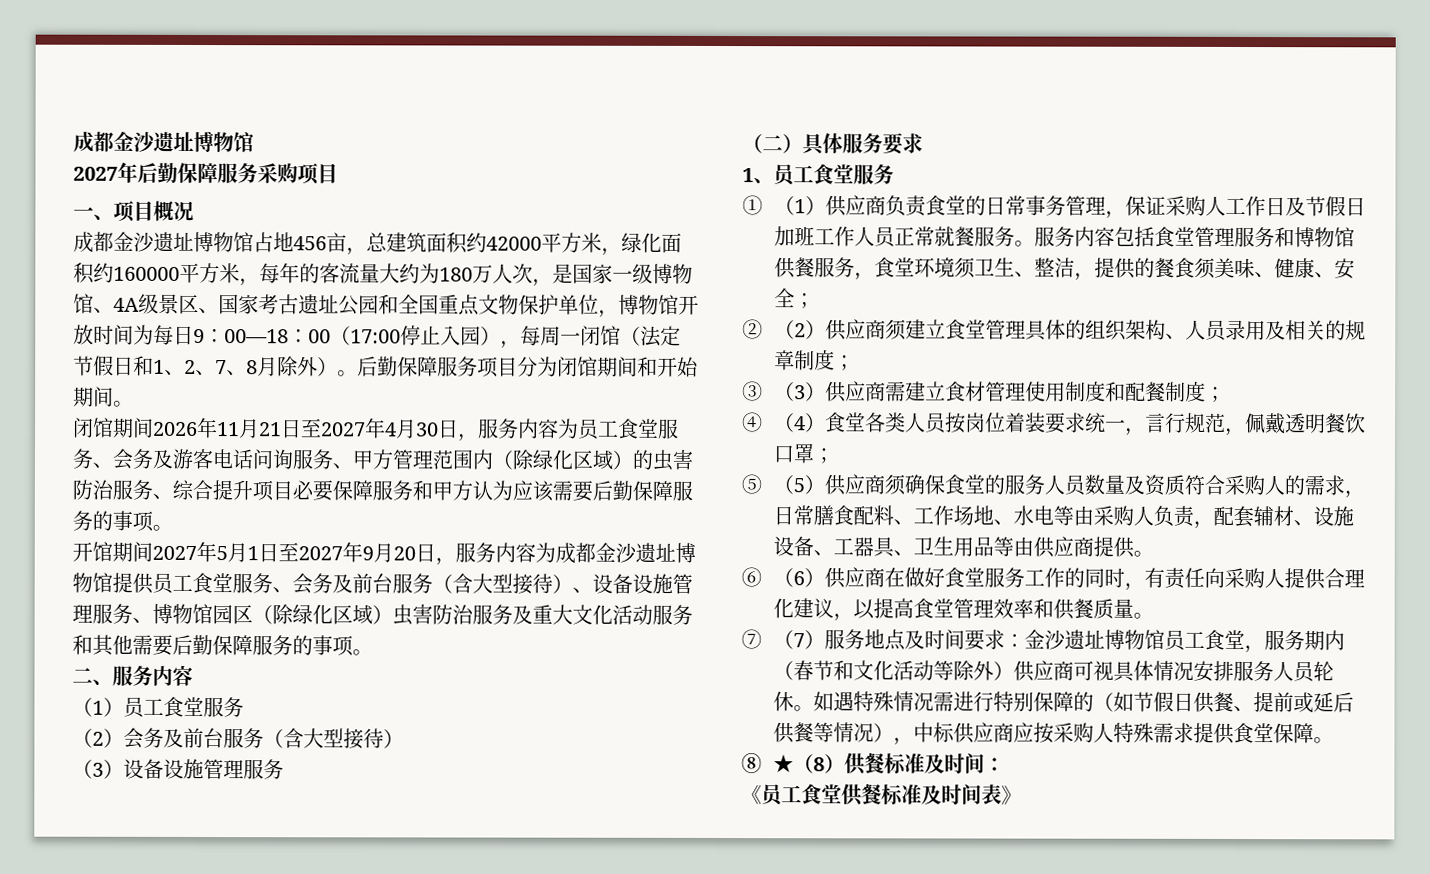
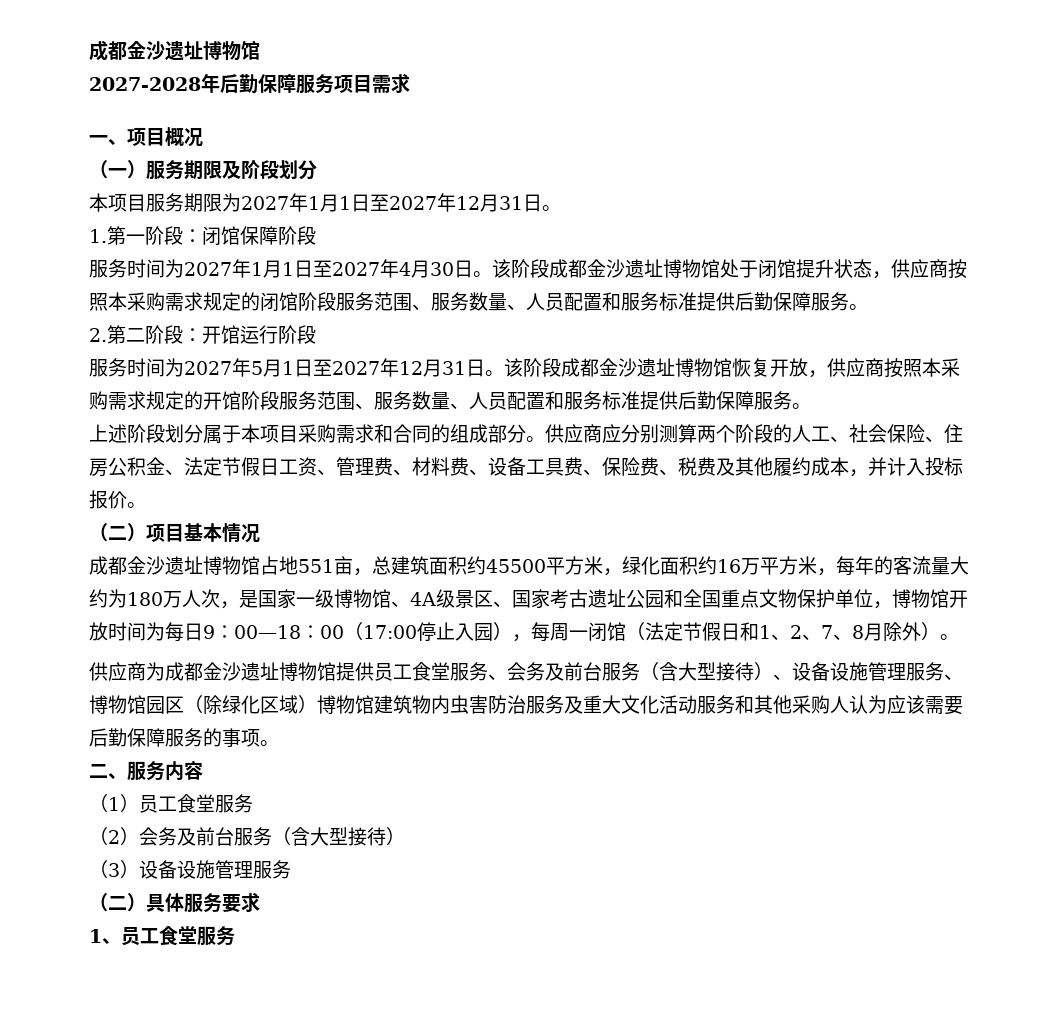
[73,166,118,181] 2027 -> [89,77,201,91] 2027-2028
[257,163,338,185] 采购项目 -> [334,73,410,94] 项目需求
(194, 210) none -> [89,159,317,180] [89,193,561,212] [89,226,316,246] [89,259,967,279] [89,292,868,312] [89,325,316,344] [89,358,960,378] [89,391,811,410] [89,424,963,444] [89,457,963,477] [89,490,146,509] [89,523,260,543] // （一）服务期限及阶段划分 // 本项目服务期限为2027年1月1日至2027年12月31日。 // 1.第一阶段：闭馆保障阶段 // 服务时间为2027年1月1日至2027年4月30日。该阶段成都金沙遗址博物馆处于闭馆提升状态，供应商按照本采购需求规定的闭馆阶段服务范围、服务数量、人员配置和服务标准提供后勤保障服务。 // 2.第二阶段：开馆运行阶段 // 服务时间为2027年5月1日至2027年12月31日。该阶段成都金沙遗址博物馆恢复开放，供应商按照本采购需求规定的开馆阶段服务范围、服务数量、人员配置和服务标准提供后勤保障服务。 // 上述阶段划分属于本项目采购需求和合同的组成部分。供应商应分别测算两个阶段的人工、社会保险、住房公积金、法定节假日工资、管理费、材料费、设备工具费、保险费、税费及其他履约成本，并计入投标报价。 // （二）项目基本情况
[293,236,327,251] 456 -> [298,559,334,573] 551
[486,236,542,251] 42000 -> [486,559,546,573] 45500
[113,266,180,281] 160000 -> [717,558,760,575] 16万
[357,356,699,378] [73,386,134,407] [72,417,679,442] [72,448,693,471] [72,479,693,502] [72,510,173,532] [72,541,536,566] 后勤保障服务项目分为闭馆期间和开始期间。 // 闭馆期间2026年11月21日至2027年4月30日，服务内容为员工食堂服务、会务及游客电话问询服务、甲方管理范围内（除绿化区域）的虫害防治服务、综合提升项目必要保障服务和甲方认为应该需要后勤保障服务的事项。 // 开馆期间2027年5月1日至2027年9月20日，服务内容 -> [89,662,146,681] // 供应商
(393, 615) none -> [317,695,450,714] 博物馆建筑物内
(133, 644) none -> [792,695,925,714] 采购人认为应该
[742,195,1367,219] [774,226,1356,248] [774,257,1356,281] [774,288,816,309] [742,319,1367,341] [774,349,856,371] [742,380,1227,403] [742,412,1367,437] [773,443,835,464] [741,474,1366,499] [773,505,1355,529] [773,536,1155,558] [741,567,1366,591] [773,598,1155,622] [741,629,1346,654] [773,660,1335,683] [773,691,1355,714] [773,722,1335,746] [741,752,1006,776] [741,783,1022,807] // ①（1）供应商负责食堂的日常事务管理，保证采购人工作日及节假日加班工作人员正常就餐服务。服务内容包括食堂管理服务和博物馆供餐服务，食堂环境须卫生、整洁，提供的餐食须美味、健康、安全； // ②（2）供应商须建立食堂管理具体的组织架构、人员录用及相关的规章制度； // ③（3）供应商需建立食材管理使用制度和配餐制度； // ④（4）食堂各类人员按岗位着装要求统一，言行规范，佩戴透明餐饮口罩； // ⑤（5）供应商须确保食堂的服务人员数量及资质符合采购人的需求，日常膳食配料、工作场地、水电等由采购人负责，配套辅材、设施设备、工器具、卫生用品等由供应商提供。 // ⑥（6）供应商在做好食堂服务工作的同时，有责任向采购人提供合理化建议，以提高食堂管理效率和供餐质量。 // ⑦（7）服务地点及时间要求：金沙遗址博物馆员工食堂，服务期内（春节和文化活动等除外）供应商可视具体情况安排服务人员轮休。如遇特殊情况需进行特别保障的（如节假日供餐、提前或延后供餐等情况），中标供应商应按采购人特殊需求提供食堂保障。 // ⑧ ★（8）供餐标准及时间： // 《员工食堂供餐标准及时间表》 -> (235, 936) none

